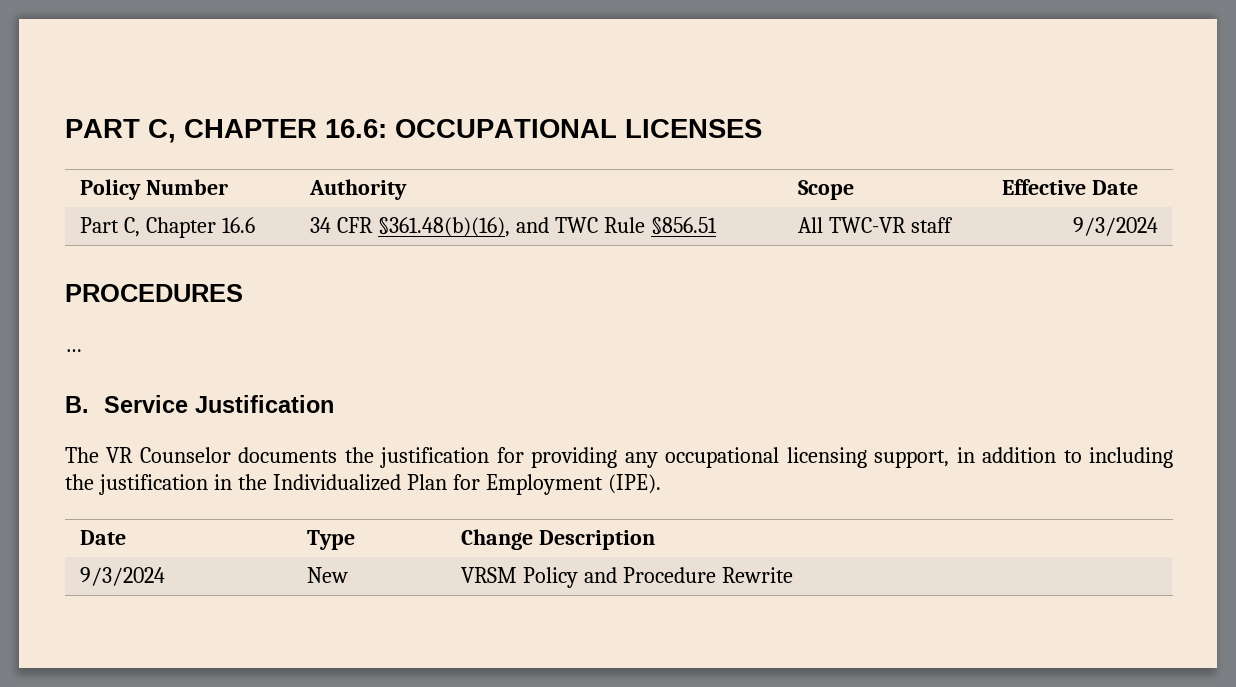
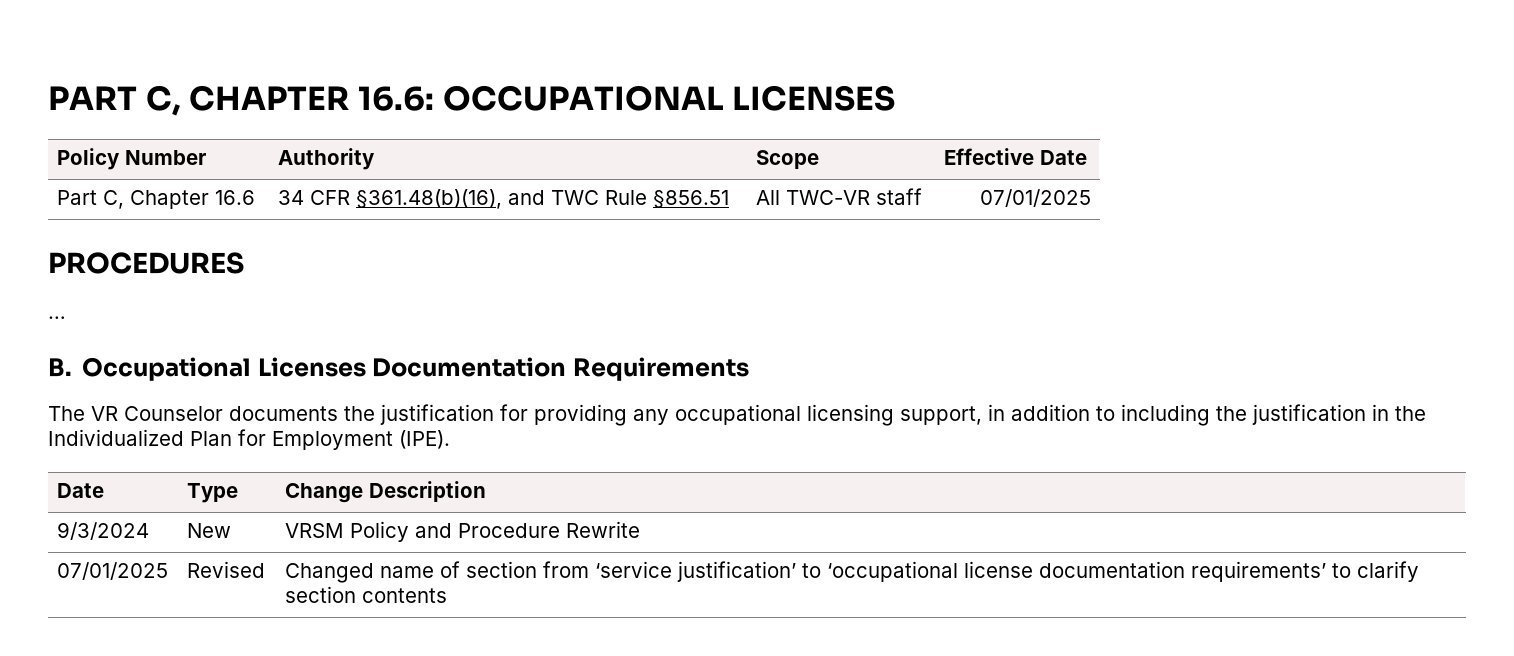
[1073,217,1159,236] 9/3/2024 -> [979,189,1091,207] 07/01/2025
[104,395,335,413] Service Justification -> [82,357,749,381] Occupational Licenses Documentation Requirements
(793, 575) none -> [57,562,169,580] [187,561,266,578] [285,561,1420,583] [285,586,448,603] // 07/01/2025 | Revised | Changed name of section from ‘service justification’ to ‘occupational license documentation requirements’ to clarify section contents

